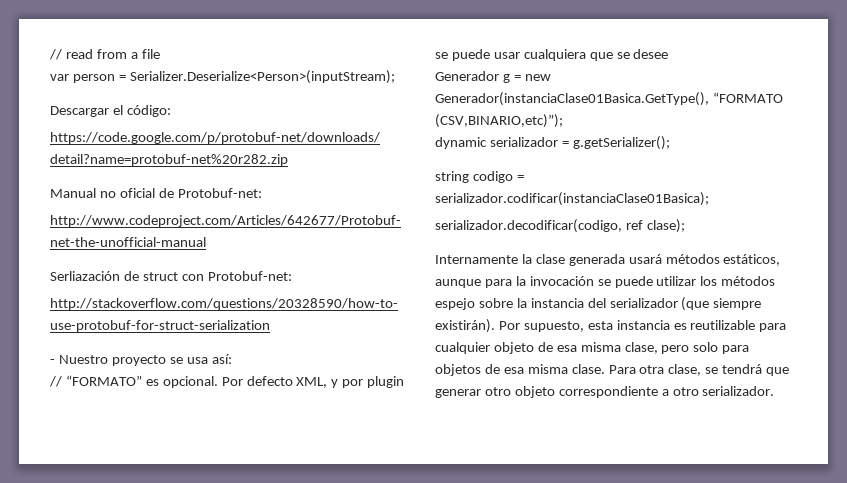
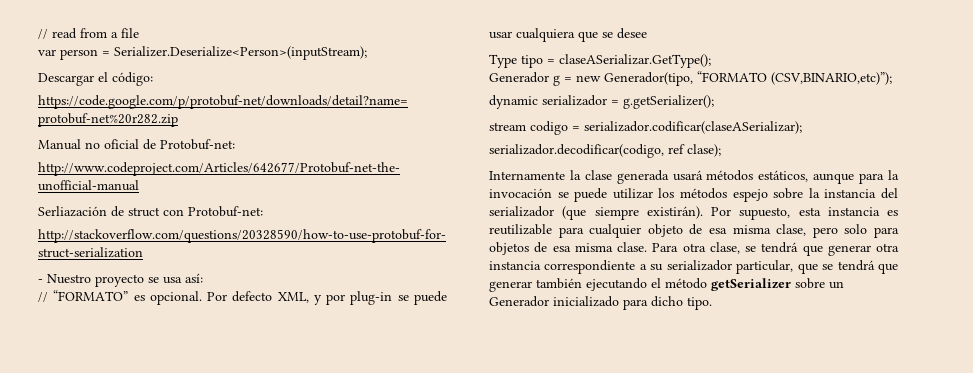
[367,376,405,388] plugin -> [350,291,393,305] plug-in
(669, 54) none -> [489,54,711,68] // Type tipo = claseASerializar.GetType();
[435,92,709,106] Generador(instanciaClase01Basica.GetType(), -> [604,72,693,86] Generador(tipo,
[435,171,469,183] string -> [489,122,526,131] stream
[435,192,709,206] serializador.codificar(instanciaClase01Basica); -> [584,121,802,134] serializador.codificar(claseASerializar);
[484,386,775,398] otro objeto correspondiente a otro serializador. -> [876,243,899,252] [489,260,899,274] [489,278,844,292] [489,296,712,310] otra instancia correspondiente a su serializador particular, que se tendrá que generar también ejecutando el método getSerializer sobre un Generador inicializado para dicho tipo.

